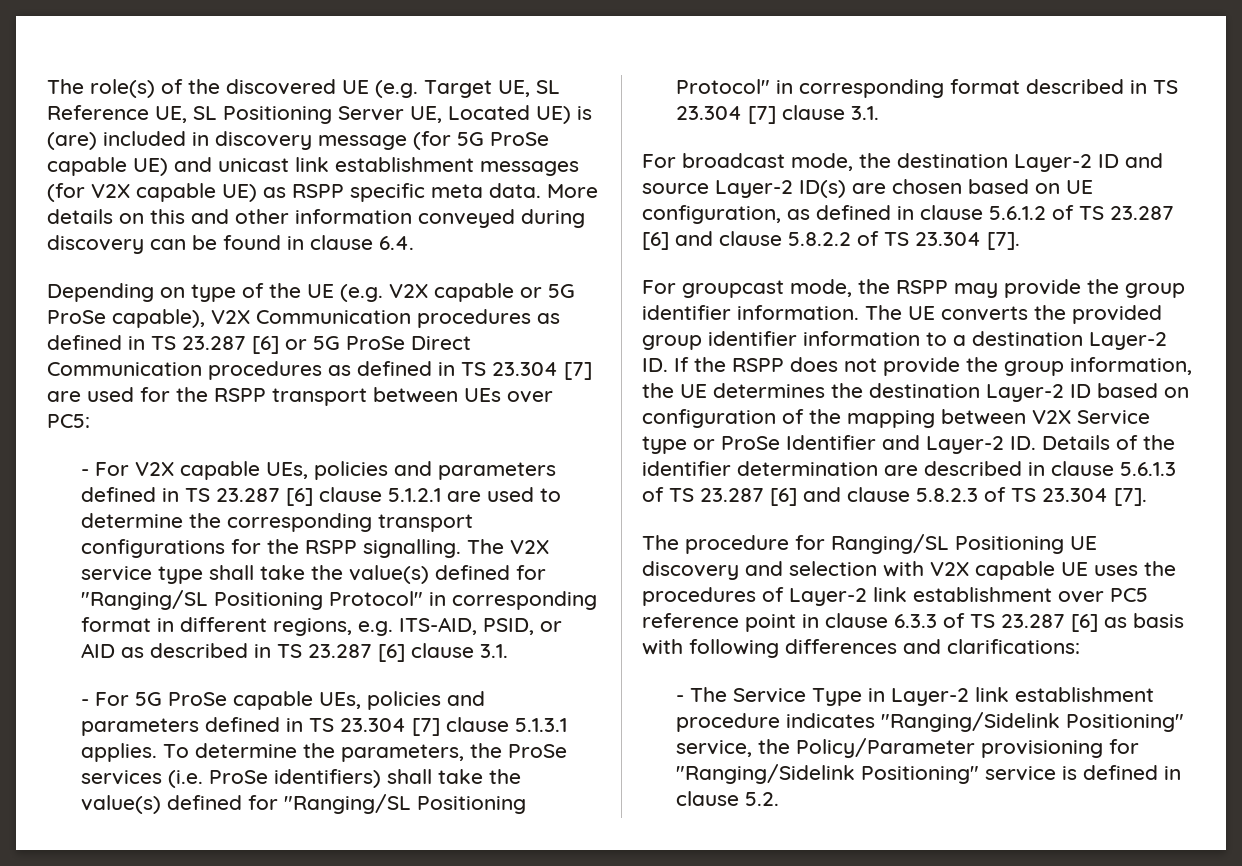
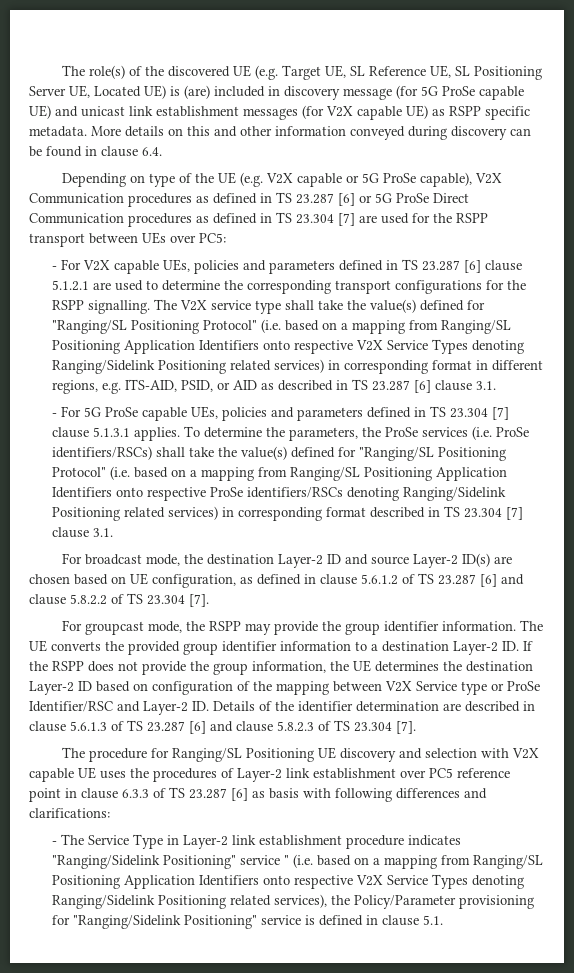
[431,183,541,198] meta data. -> [29,126,87,137] metadata.
(423, 598) none -> [261,319,512,334] [52,339,525,354] [52,359,325,374] (i.e. based on a mapping from Ranging/SL Positioning Application Identifiers onto respective V2X Service Types denoting Ranging/Sidelink Positioning related services)
[273,769,521,788] [80,794,526,814] [675,79,770,94] identifiers) shall take the value(s) defined for "Ranging/SL Positioning Protocol" -> [52,446,507,461] [52,466,508,481] [52,487,507,501] [52,506,219,521] identifiers/RSCs) shall take the value(s) defined for "Ranging/SL Positioning Protocol" (i.e. based on a mapping from Ranging/SL Positioning Application Identifiers onto respective ProSe identifiers/RSCs denoting Ranging/Sidelink Positioning related services)
[786,435,876,450] Identifier -> [29,701,113,712] Identifier/RSC
[675,740,752,757] service, -> [240,854,544,869] [52,874,525,889] [52,894,328,909] service " (i.e. based on a mapping from Ranging/SL Positioning Application Identifiers onto respective V2X Service Types denoting Ranging/Sidelink Positioning related services),
[744,792,779,806] 5.2. -> [423,915,444,925] 5.1.

